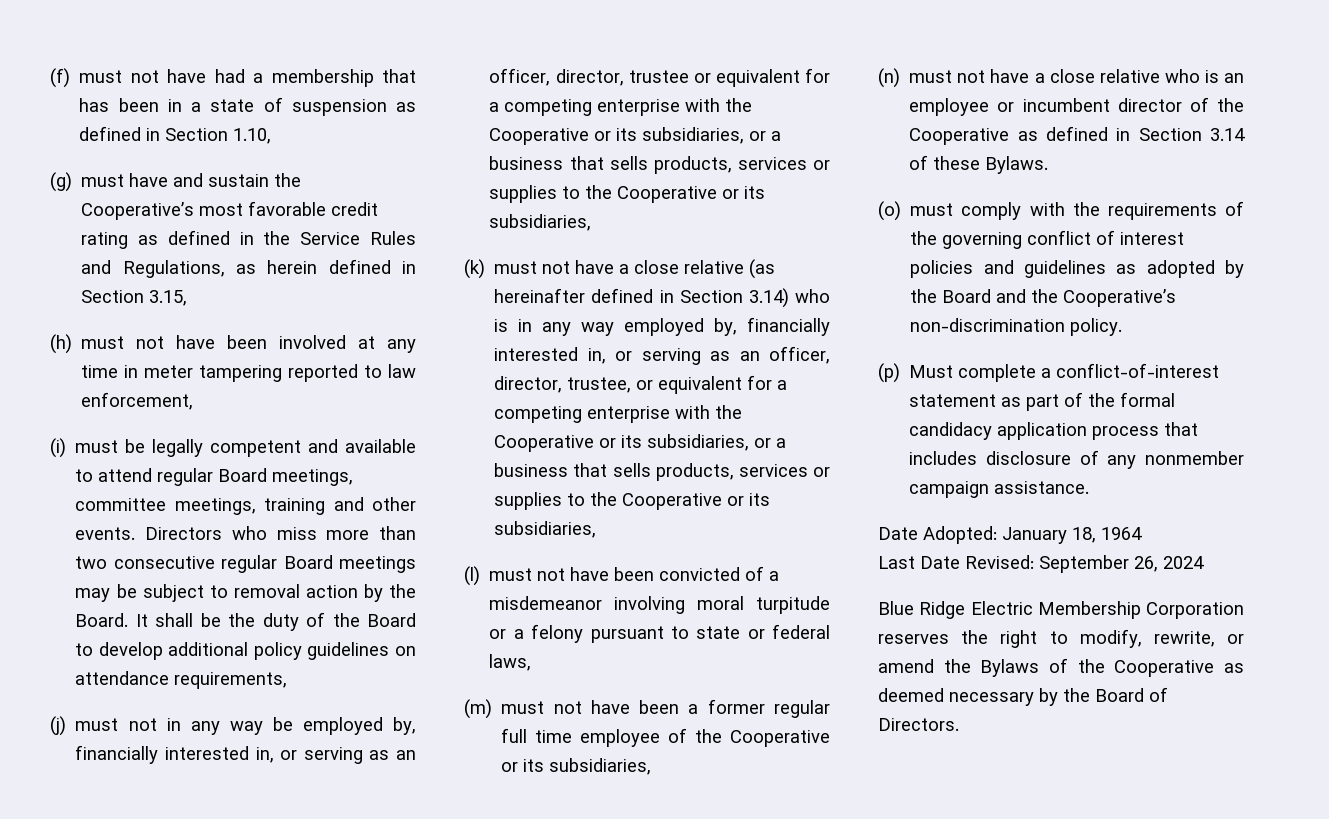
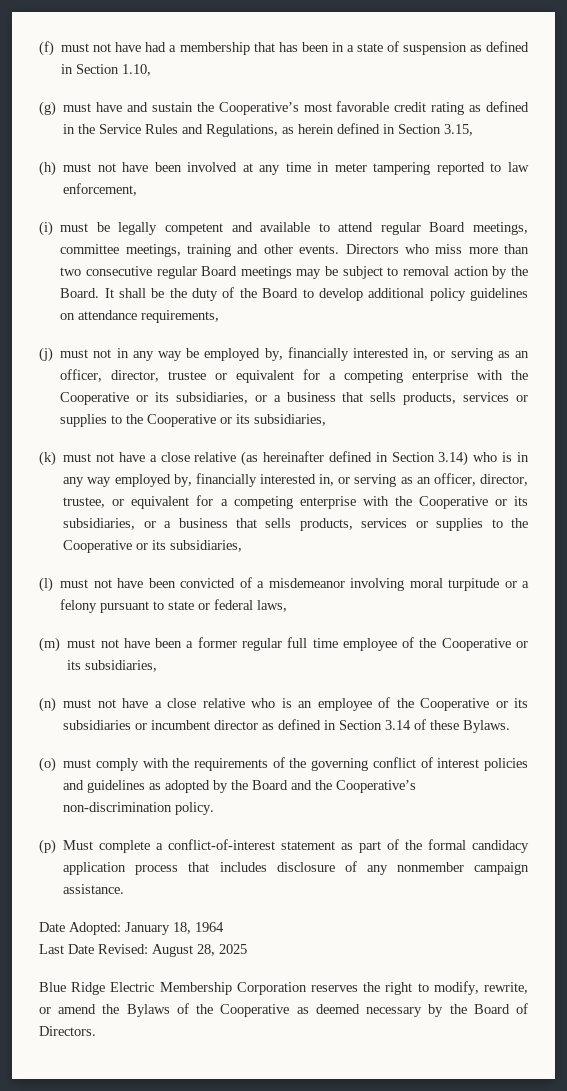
[997,97,1244,112] [909,128,1010,145] or incumbent director of the Cooperative -> [378,697,528,711] [63,720,259,730] of the Cooperative or its subsidiaries or incumbent director
[1039,555,1204,573] September 26, 2024 -> [152,944,247,957] August 28, 2025

